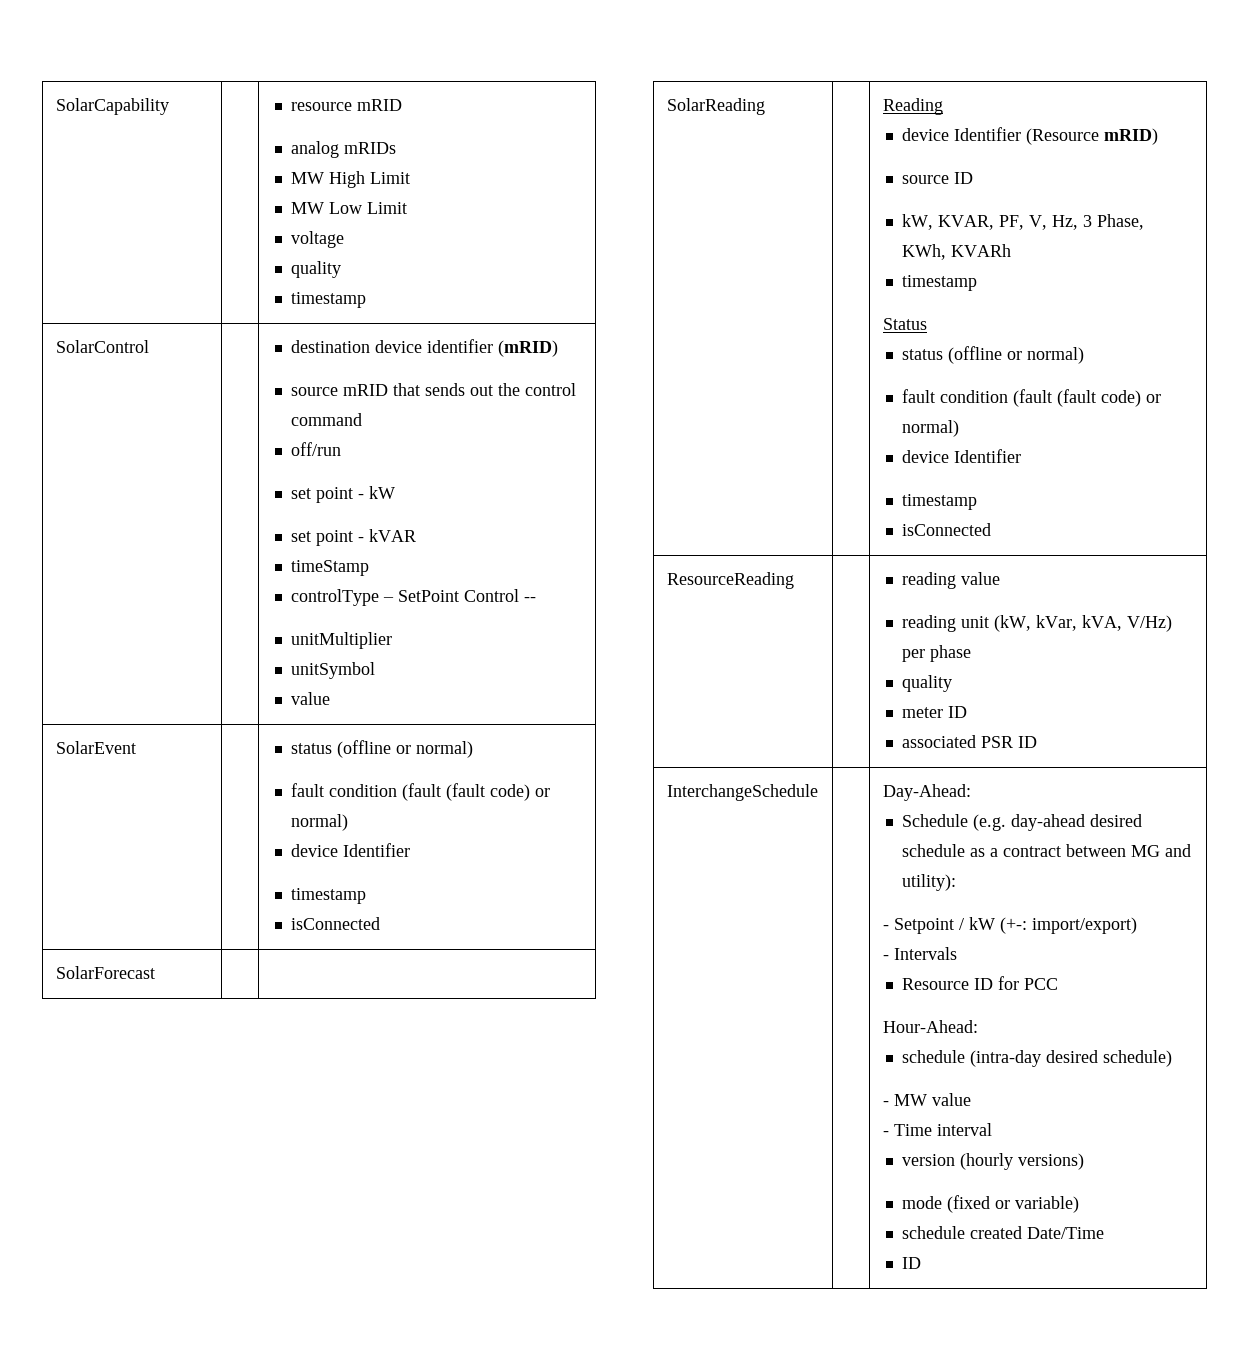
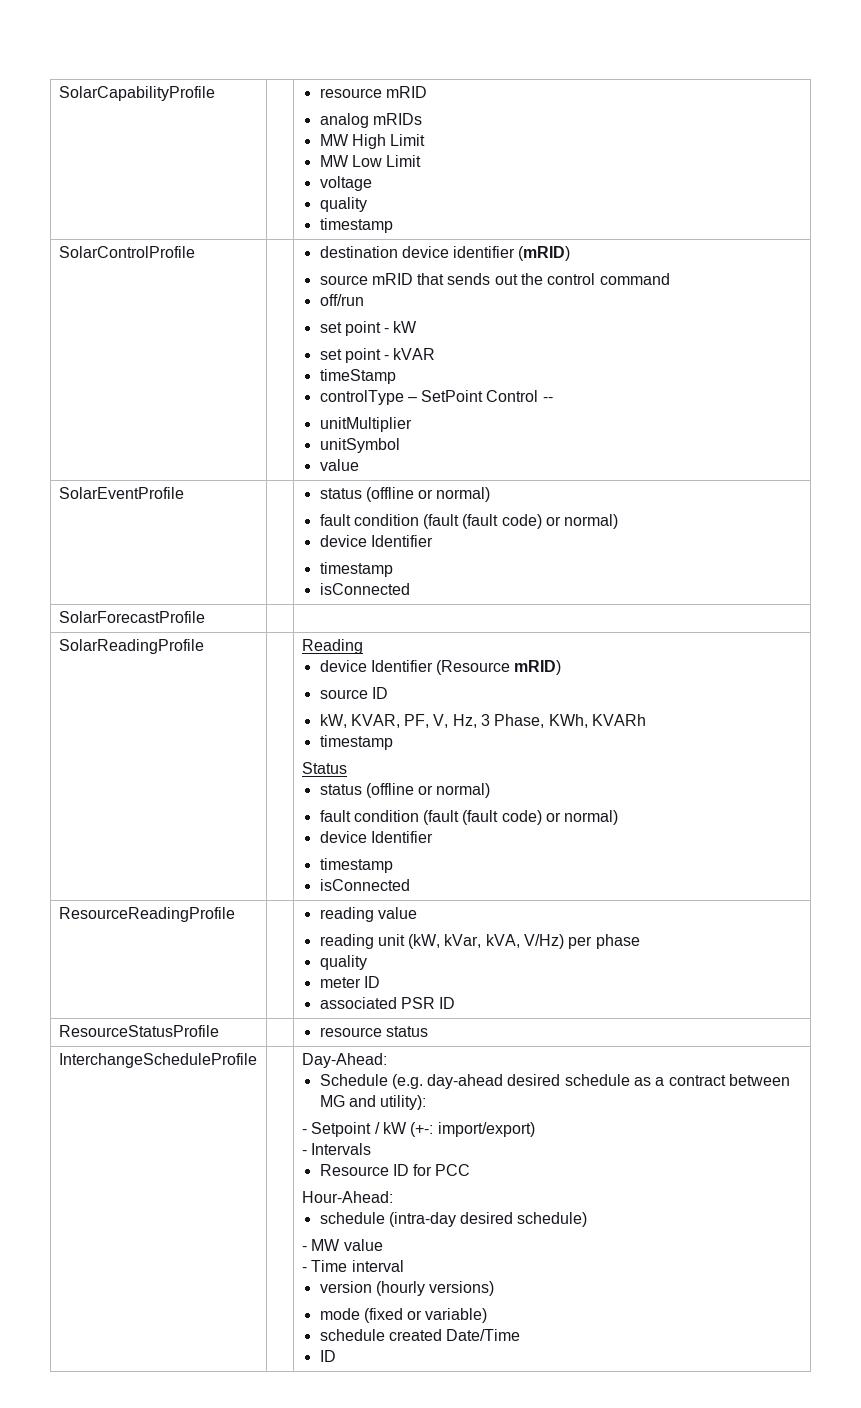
[55,98,169,115] SolarCapability -> [58,86,215,101] SolarCapabilityProfile
[55,340,149,353] SolarControl -> [58,246,195,258] SolarControlProfile
[55,741,136,754] SolarEvent -> [58,487,184,499] SolarEventProfile
[55,966,155,979] [666,98,765,115] SolarForecast | | // SolarReading -> [58,611,205,623] [58,639,204,654] SolarForecastProfile | | // SolarReadingProfile
[666,572,794,589] ResourceReading -> [58,907,235,922] ResourceReadingProfile
[666,784,818,801] InterchangeSchedule -> [58,1025,219,1037] [319,1026,428,1037] [58,1053,257,1068] ResourceStatusProfile | | resource status // InterchangeScheduleProfile

